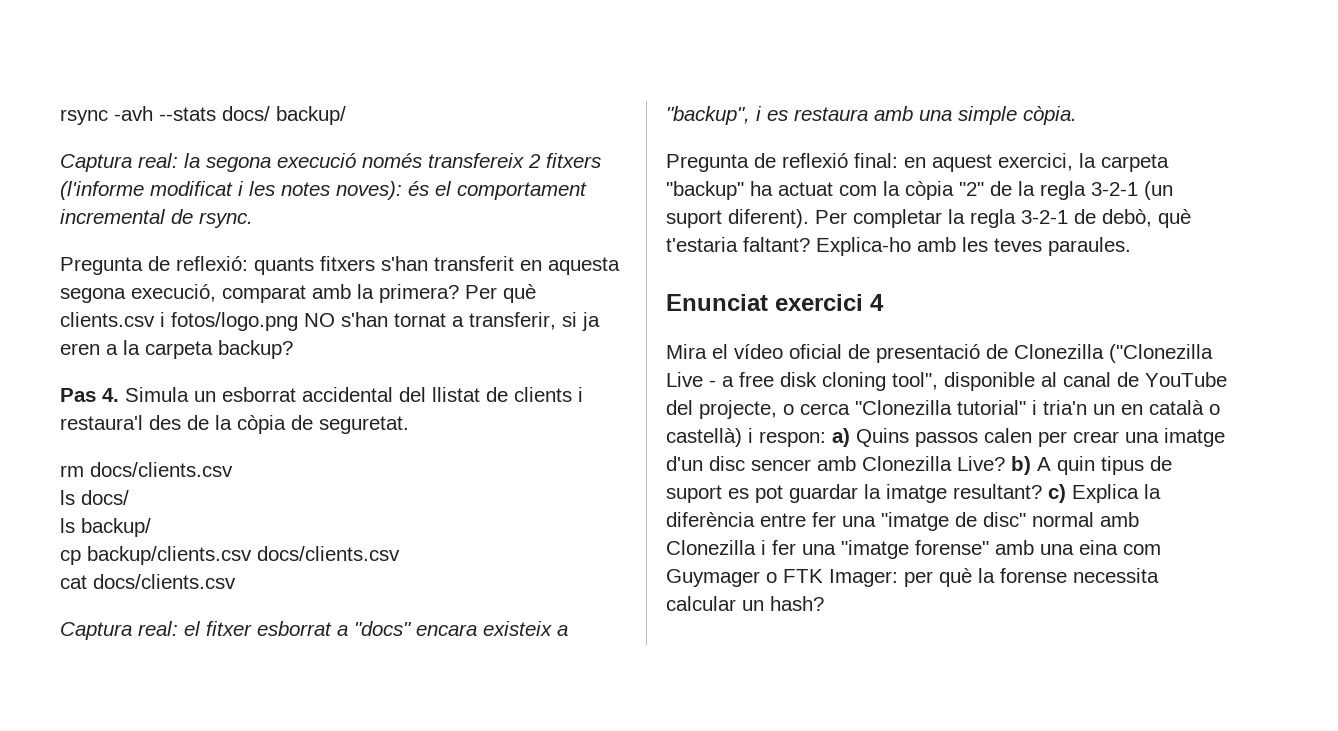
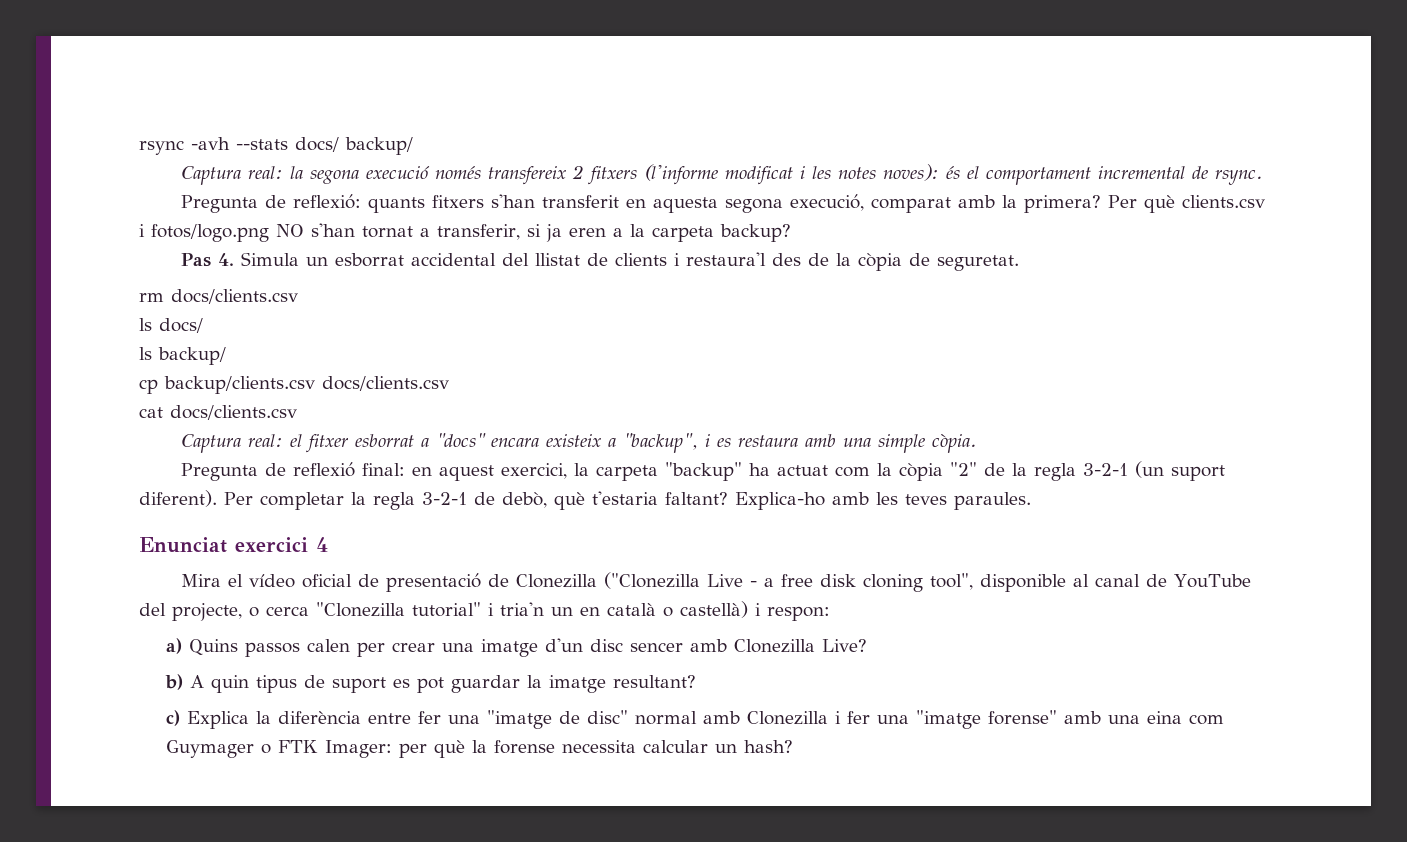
(826, 439) none -> (830, 613) //
(1005, 463) none -> (868, 645) //
(1042, 491) none -> (697, 681) //

